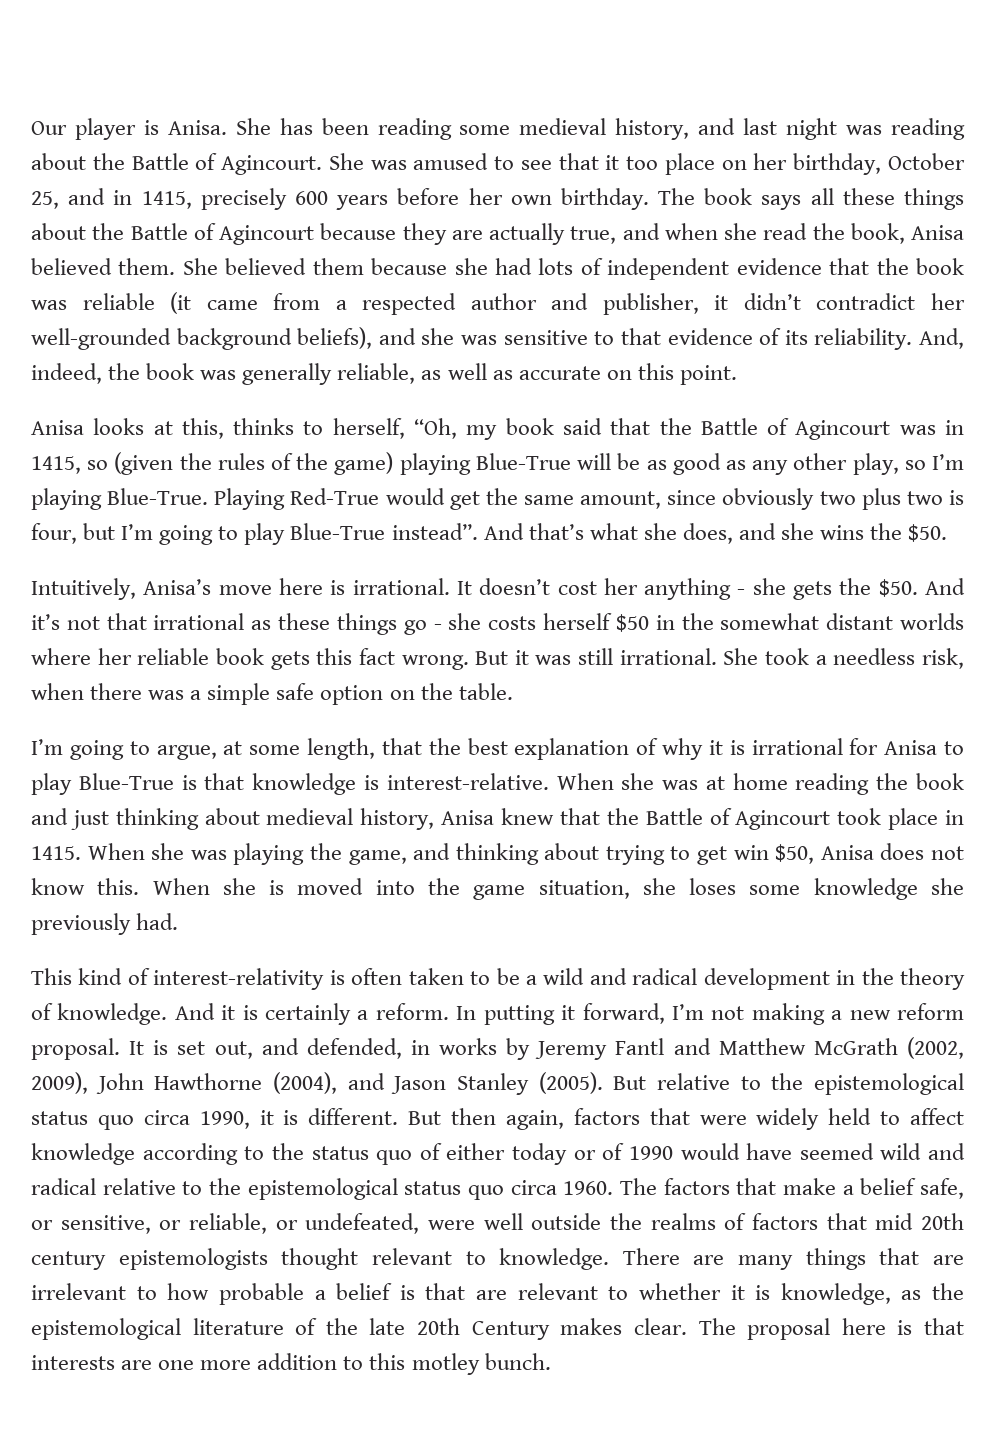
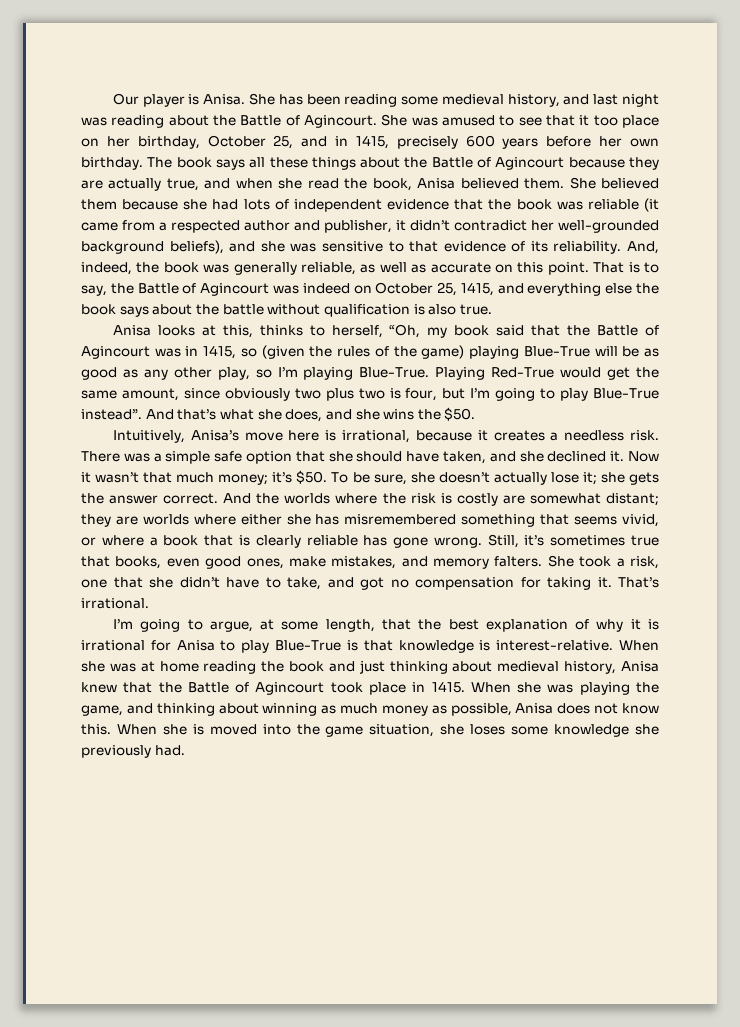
(737, 375) none -> [593,262,659,273] [81,282,659,296] [81,304,492,317] That is to say, the Battle of Agincourt was indeed on October 25, 1415, and everything else the book says about the battle without qualification is also true.
[352,578,965,600] [31,613,965,635] [31,648,964,670] [31,683,143,700] irrational. It doesn’t cost her anything - she gets the $50. And it’s not that irrational as these things go - she costs herself $50 in the somewhat distant worlds where her reliable book gets this fact wrong. But it was still irrational. She took a needless risk, when there -> [342,430,659,443] [81,451,120,462] irrational, because it creates a needless risk. There
[389,683,513,700] on the table. -> [295,451,659,464] [81,470,659,485] [81,493,660,506] [81,514,660,527] [81,534,659,548] [81,555,659,569] [81,577,659,590] [81,598,149,609] that she should have taken, and she declined it. Now it wasn’t that much money; it’s $50. To be sure, she doesn’t actually lose it; she gets the answer correct. And the worlds where the risk is costly are somewhat distant; they are worlds where either she has misremembered something that seems vivid, or where a book that is clearly reliable has gone wrong. Still, it’s sometimes true that books, even good ones, make mistakes, and memory falters. She took a risk, one that she didn’t have to take, and got no compensation for taking it. That’s irrational.
[605,844,815,865] trying to get win $50, -> [262,703,512,716] winning as much money as possible,
[31,968,965,990] [31,1003,964,1025] [31,1037,964,1060] [31,1072,964,1095] [31,1108,964,1130] [31,1143,965,1165] [31,1178,964,1200] [31,1213,964,1234] [31,1248,964,1270] [31,1283,964,1305] [31,1318,965,1340] [31,1353,551,1375] // This kind of interest-relativity is often taken to be a wild and radical development in the theory of knowledge. And it is certainly a reform. In putting it forward, I’m not making a new reform proposal. It is set out, and defended, in works by Jeremy Fantl and Matthew McGrath (2002, 2009), John Hawthorne (2004), and Jason Stanley (2005). But relative to the epistemological status quo circa 1990, it is different. But then again, factors that were widely held to affect knowledge according to the status quo of either today or of 1990 would have seemed wild and radical relative to the epistemological status quo circa 1960. The factors that make a belief safe, or sensitive, or reliable, or undefeated, were well outside the realms of factors that mid 20th century epistemologists thought relevant to knowledge. There are many things that are irrelevant to how probable a belief is that are relevant to whether it is knowledge, as the epistemological literature of the late 20th Century makes clear. The proposal here is that interests are one more addition to this motley bunch. -> (185, 750) none

